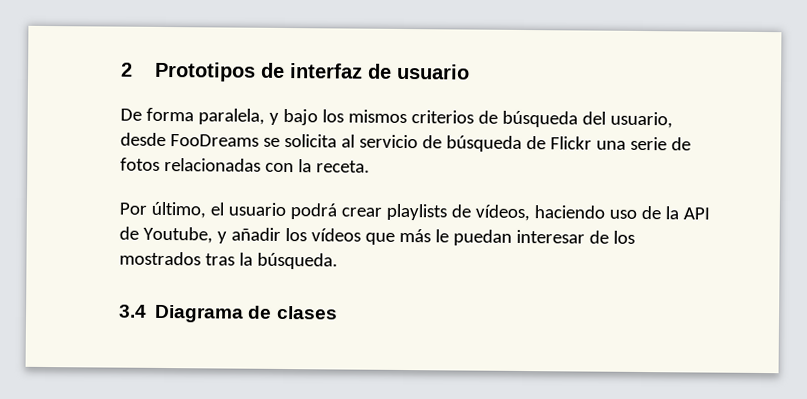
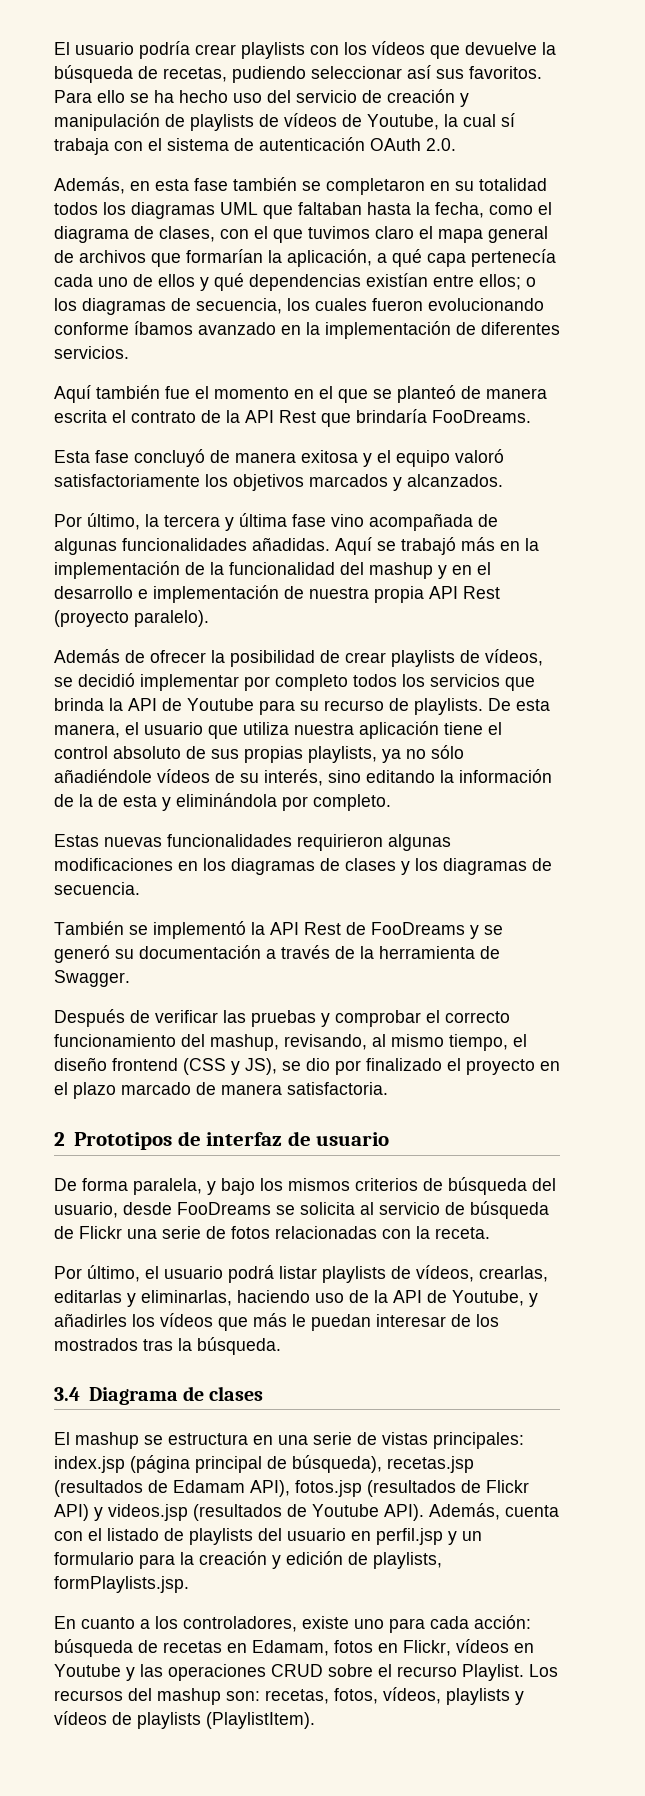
(121, 69) none -> [54,41,556,59] [54,65,542,83] [54,89,469,107] [54,113,515,131] [54,137,456,155] [54,177,547,195] [54,202,552,219] [54,226,548,243] [54,249,556,267] [54,273,536,291] [54,298,544,315] [54,321,560,339] [54,346,129,359] [54,385,547,403] [54,409,531,427] [54,449,504,467] [54,474,503,491] [54,513,498,531] [54,537,539,555] [54,561,491,579] [54,585,500,603] [54,610,209,627] [54,649,543,667] [54,673,535,691] [54,698,550,715] [54,721,502,739] [54,745,464,763] [54,769,552,786] [54,793,391,811] [54,834,451,851] [54,858,552,875] [54,882,140,895] [54,921,503,939] [54,945,500,963] [54,970,130,987] [54,1009,510,1027] [54,1034,527,1051] [54,1057,560,1075] [54,1082,388,1099] El usuario podría crear playlists con los vídeos que devuelve la búsqueda de recetas, pudiendo seleccionar así sus favoritos. Para ello se ha hecho uso del servicio de creación y manipulación de playlists de vídeos de Youtube, la cual sí trabaja con el sistema de autenticación OAuth 2.0. // Además, en esta fase también se completaron en su totalidad todos los diagramas UML que faltaban hasta la fecha, como el diagrama de clases, con el que tuvimos claro el mapa general de archivos que formarían la aplicación, a qué capa pertenecía cada uno de ellos y qué dependencias existían entre ellos; o los diagramas de secuencia, los cuales fueron evolucionando conforme íbamos avanzado en la implementación de diferentes servicios. // Aquí también fue el momento en el que se planteó de manera escrita el contrato de la API Rest que brindaría FooDreams. // Esta fase concluyó de manera exitosa y el equipo valoró satisfactoriamente los objetivos marcados y alcanzados. // Por último, la tercera y última fase vino acompañada de algunas funcionalidades añadidas. Aquí se trabajó más en la implementación de la funcionalidad del mashup y en el desarrollo e implementación de nuestra propia API Rest (proyecto paralelo). // Además de ofrecer la posibilidad de crear playlists de vídeos, se decidió implementar por completo todos los servicios que brinda la API de Youtube para su recurso de playlists. De esta manera, el usuario que utiliza nuestra aplicación tiene el control absoluto de sus propias playlists, ya no sólo añadiéndole vídeos de su interés, sino editando la información de la de esta y eliminándola por completo. // Estas nuevas funcionalidades requirieron algunas modificaciones en los diagramas de clases y los diagramas de secuencia. // También se implementó la API Rest de FooDreams y se generó su documentación a través de la herramienta de Swagger. // Después de verificar las pruebas y comprobar el correcto funcionamiento del mashup, revisando, al mismo tiempo, el diseño frontend (CSS y JS), se dio por finalizado el proyecto en el plazo marcado de manera satisfactoria. //
[340,203,530,222] crear playlists de vídeos, -> [279,1265,548,1283] [54,1290,232,1307] listar playlists de vídeos, crearlas, editarlas y eliminarlas,
[230,227,281,241] añadir -> [54,1313,127,1327] añadirles
(338, 312) none -> [54,1432,524,1449] [54,1455,474,1473] [54,1480,529,1497] [54,1503,559,1521] [54,1528,482,1545] [54,1551,442,1569] [54,1576,189,1593] [54,1615,531,1633] [54,1639,534,1657] [54,1664,558,1681] [54,1687,524,1705] [54,1711,315,1729] // El mashup se estructura en una serie de vistas principales: index.jsp (página principal de búsqueda), recetas.jsp (resultados de Edamam API), fotos.jsp (resultados de Flickr API) y videos.jsp (resultados de Youtube API). Además, cuenta con el listado de playlists del usuario en perfil.jsp y un formulario para la creación y edición de playlists, formPlaylists.jsp. // En cuanto a los controladores, existe uno para cada acción: búsqueda de recetas en Edamam, fotos en Flickr, vídeos en Youtube y las operaciones CRUD sobre el recurso Playlist. Los recursos del mashup son: recetas, fotos, vídeos, playlists y vídeos de playlists (PlaylistItem).

